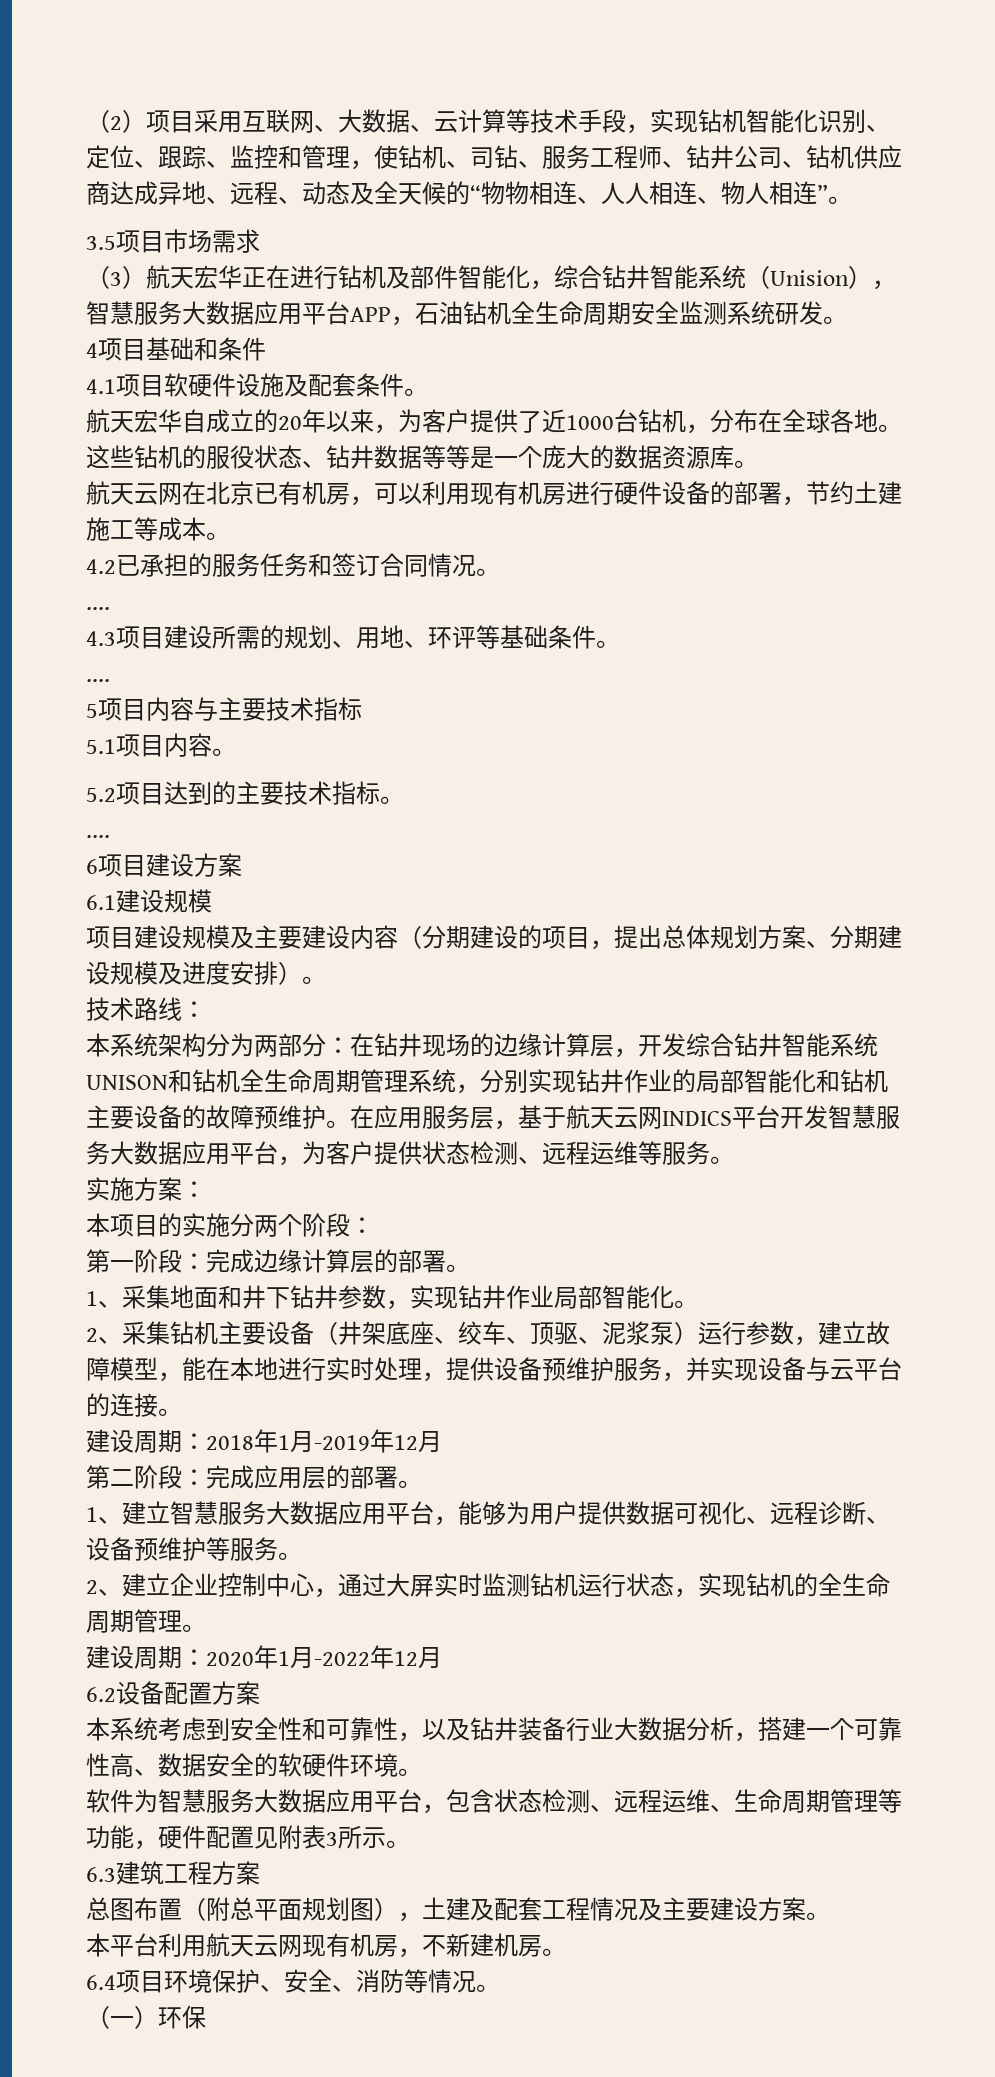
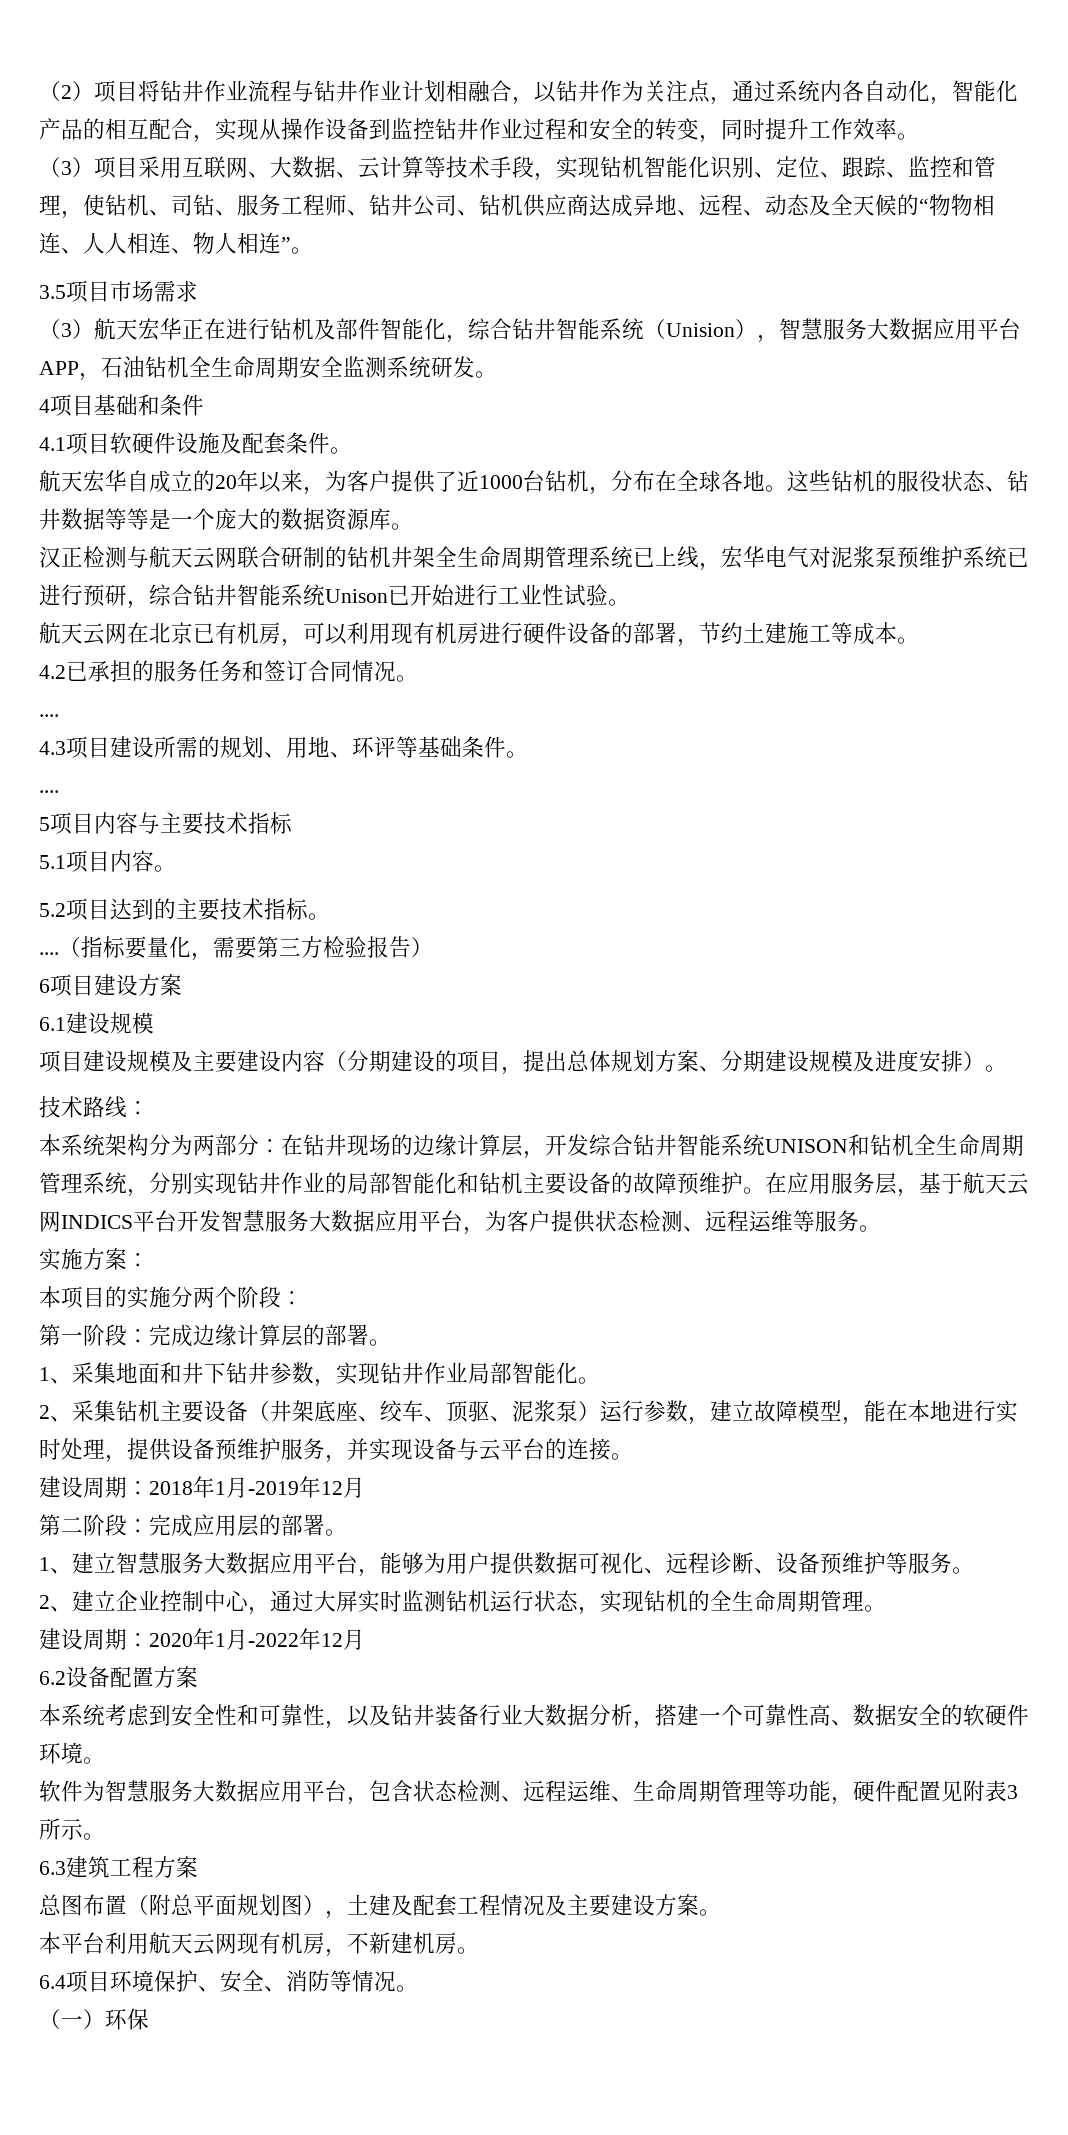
(194, 122) none -> [138,80,1018,105] [39,118,919,143] [39,156,138,179] 将钻井作业流程与钻井作业计划相融合，以钻井作为关注点，通过系统内各自动化，智能化产品的相互配合，实现从操作设备到监控钻井作业过程和安全的转变，同时提升工作效率。 // （3）项目
(758, 464) none -> [39,546,1029,571] [39,584,630,609] // 汉正检测与航天云网联合研制的钻机井架全生命周期管理系统已上线，宏华电气对泥浆泵预维护系统已进行预研，综合钻井智能系统Unison已开始进行工业性试验。
(110, 836) none -> [59,936,433,961] （指标要量化，需要第三方检验报告）

